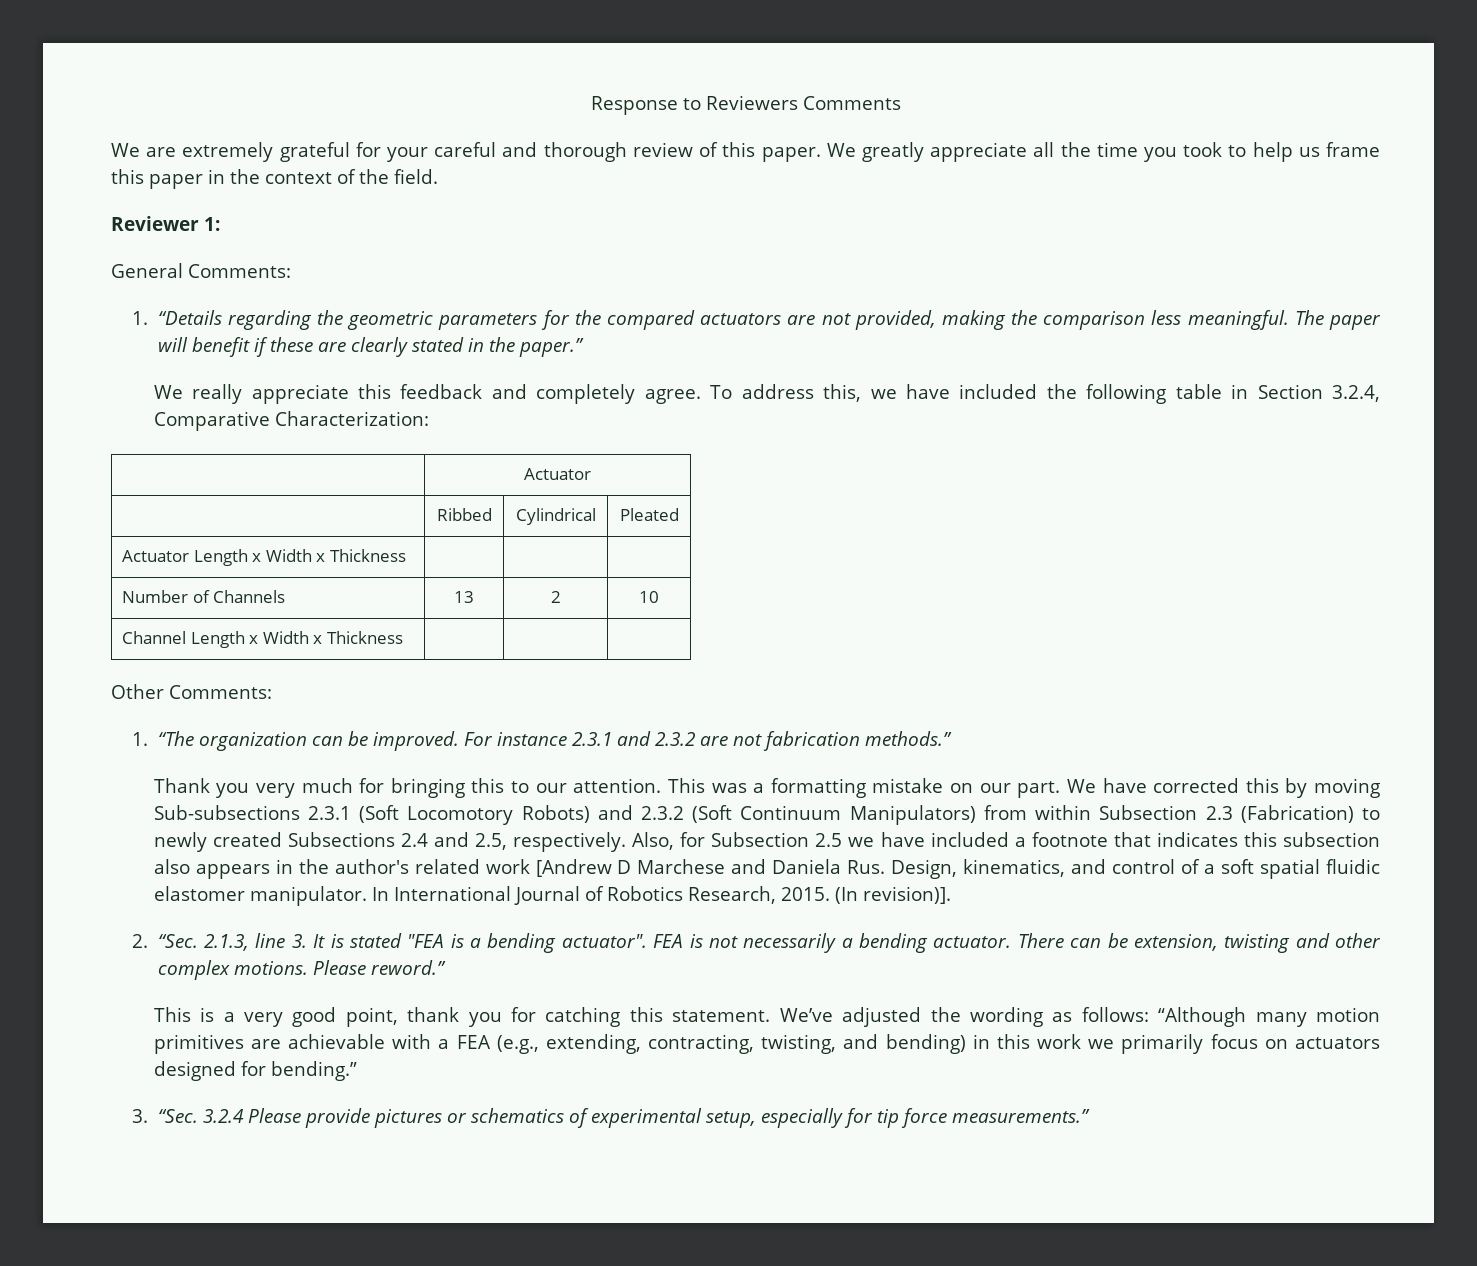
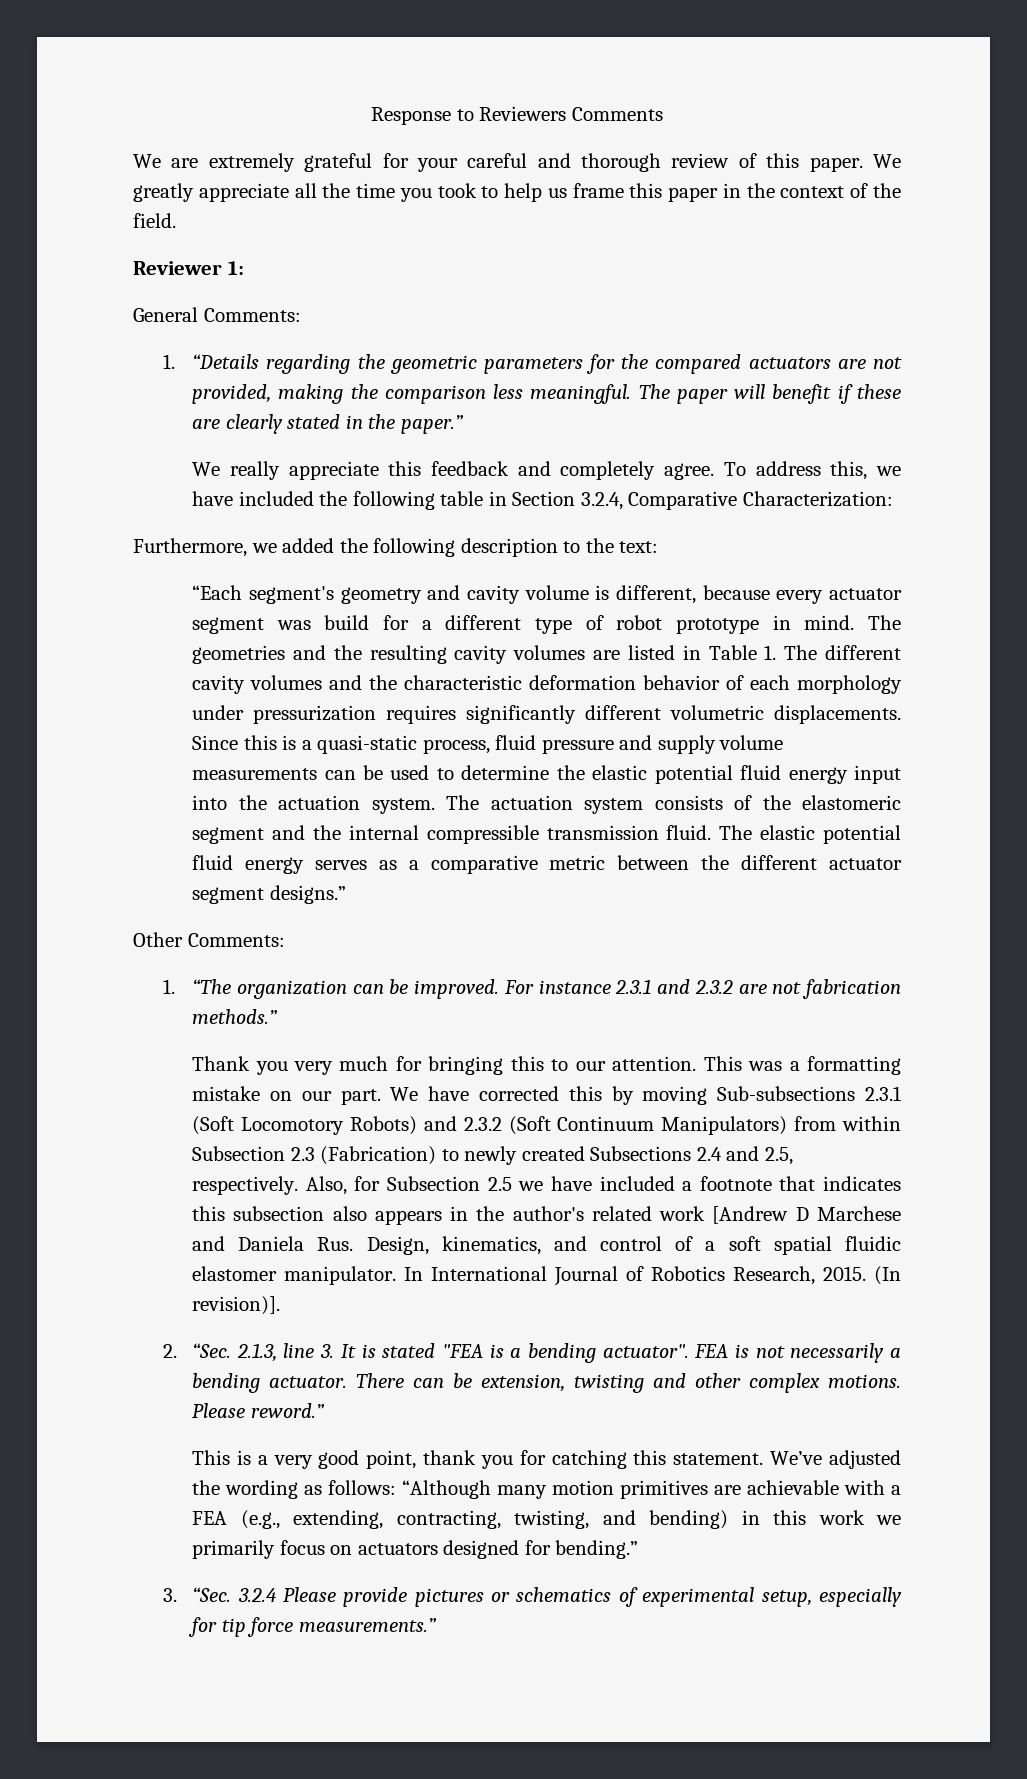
[524,468,591,480] [436,508,492,521] [515,508,596,525] [619,508,679,521] [122,549,406,566] [122,590,286,603] [454,591,474,603] [550,591,561,603] [639,591,659,603] [122,631,403,648] // | Actuator // | Ribbed | Cylindrical | Pleated // Actuator Length x Width x Thickness | | | // Number of Channels | 13 | 2 | 10 // Channel Length x Width x Thickness | | | -> [133,538,659,557] [192,585,903,604] [192,615,902,634] [192,645,902,664] [192,675,903,694] [192,705,901,724] [192,735,784,754] [192,765,902,784] [192,795,901,814] [192,825,902,844] [192,855,902,874] [192,885,346,904] // Furthermore, we added the following description to the text: // “Each segment's geometry and cavity volume is different, because every actuator segment was build for a different type of robot prototype in mind. The geometries and the resulting cavity volumes are listed in Table 1. The different cavity volumes and the characteristic deformation behavior of each morphology under pressurization requires significantly different volumetric displacements. Since this is a quasi-static process, fluid pressure and supply volume measurements can be used to determine the elastic potential fluid energy input into the actuation system. The actuation system consists of the elastomeric segment and the internal compressible transmission fluid. The elastic potential fluid energy serves as a comparative metric between the different actuator segment designs.”

